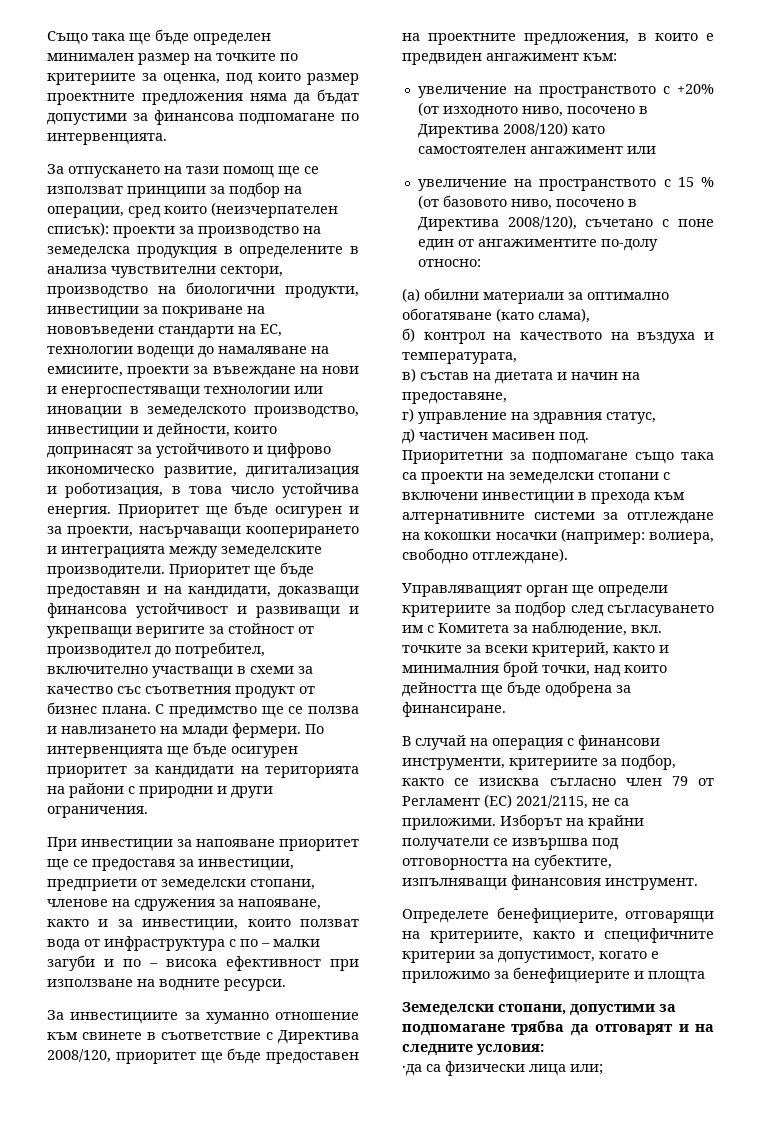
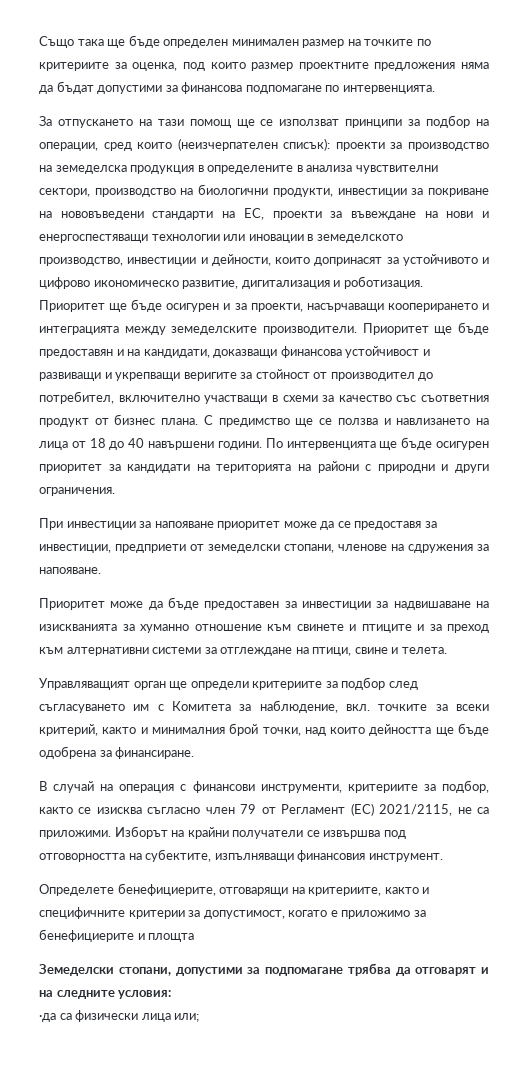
[47,346,329,358] [47,366,123,377] технологии водещи до намаляване на емисиите, -> (264, 214) none
[65,482,359,498] [47,506,111,518] роботизация, в това число устойчива енергия. -> [343,276,423,289] роботизация.
[182,723,301,738] млади фермери. -> [39,438,262,450] лица от 18 до 40 навършени години.
[47,859,69,871] ще -> [283,521,335,530] може да
[238,899,321,910] [47,919,359,931] [47,936,320,951] [47,955,359,971] [47,979,286,991] [47,1010,179,1024] напояване, както и за инвестиции, които ползват вода от инфраструктура с по – малки загуби и по – висока ефективност при използване на водните ресурси. // За инвестициите -> [39,567,101,574] [39,597,489,610] [39,624,117,631] напояване. // Приоритет може да бъде предоставен за инвестиции за надвишаване на изискванията
[147,1030,359,1044] [47,1048,359,1064] [402,33,714,45] [402,53,617,65] [417,84,714,98] [417,102,648,118] [417,122,605,138] [417,146,656,154] [417,177,714,191] [417,195,637,210] [417,215,714,231] [417,239,658,251] [417,259,481,267] [402,288,669,304] [402,308,590,323] [402,328,714,344] [402,352,517,364] [402,368,640,384] [402,392,507,404] [402,408,656,424] [402,428,589,444] [402,450,714,464] [402,472,670,484] [402,492,685,504] [402,512,714,524] [402,528,714,544] [402,548,568,564] в съответствие с Директива 2008/120, приоритет ще бъде предоставен на проектните предложения, в които е предвиден ангажимент към: // увеличение на пространството с +20% (от изходното ниво, посочено в Директива 2008/120) като самостоятелен ангажимент или // увеличение на пространството с 15 % (от базовото ниво, посочено в Директива 2008/120), съчетано с поне един от ангажиментите по-долу относно: // (a) обилни материали за оптимално обогатяване (като слама), // б) контрол на качеството на въздуха и температурата, // в) състав на диетата и начин на предоставяне, // г) управление на здравния статус, // д) частичен масивен под. // Приоритетни за подпомагане също така са проекти на земеделски стопани с включени инвестиции в прехода към алтернативните системи за отглеждане на кокошки носачки (например: волиера, свободно отглеждане). -> [349,624,489,633] [39,647,447,656] и птиците и за преход към алтернативни системи за отглеждане на птици, свине и телета.

